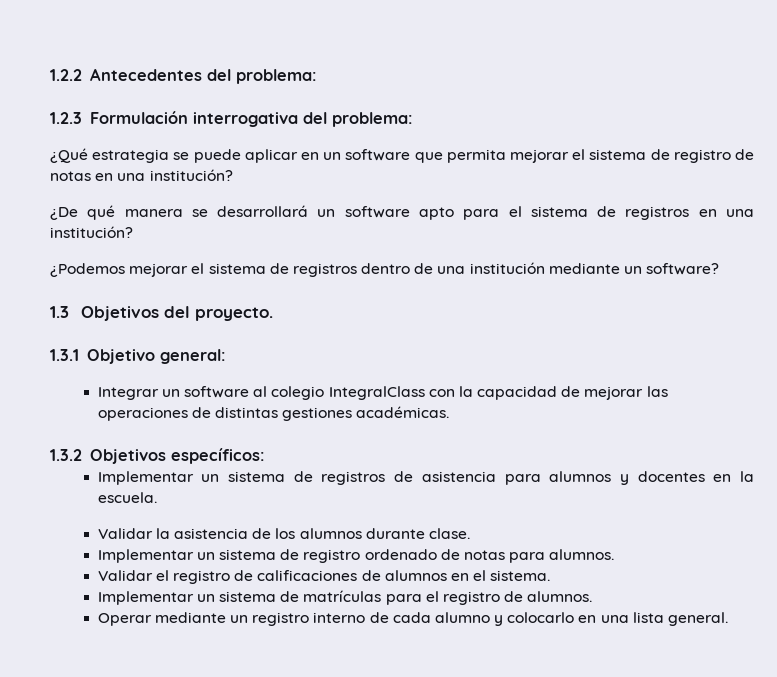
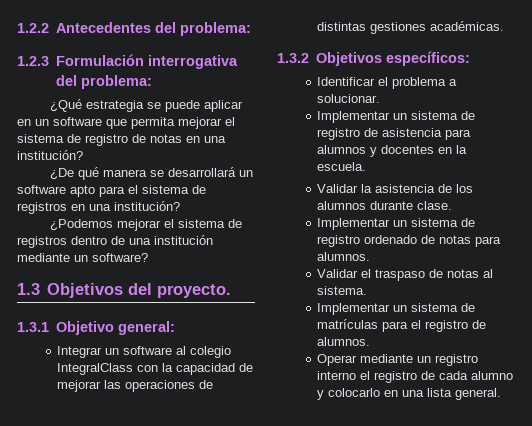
[97,471,386,485] // Implementar un sistema de registros -> [317,77,458,89] [317,94,381,103] [317,111,476,123] [317,128,361,140] // Identificar el problema a solucionar. // Implementar un sistema de registro
[172,570,487,584] registro de calificaciones de alumnos en el -> [375,269,494,281] traspaso de notas al
(366, 617) none -> [360,371,418,383] el registro

